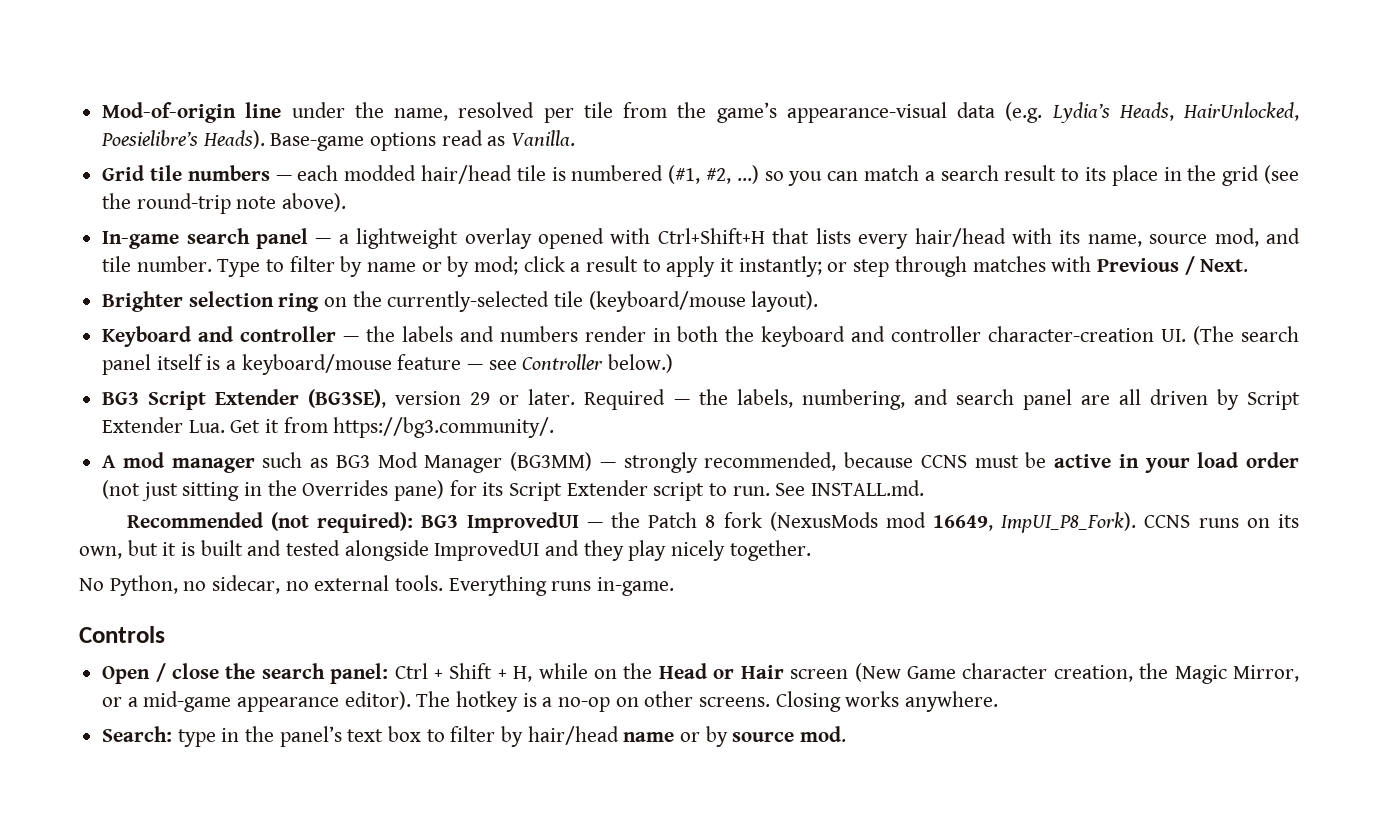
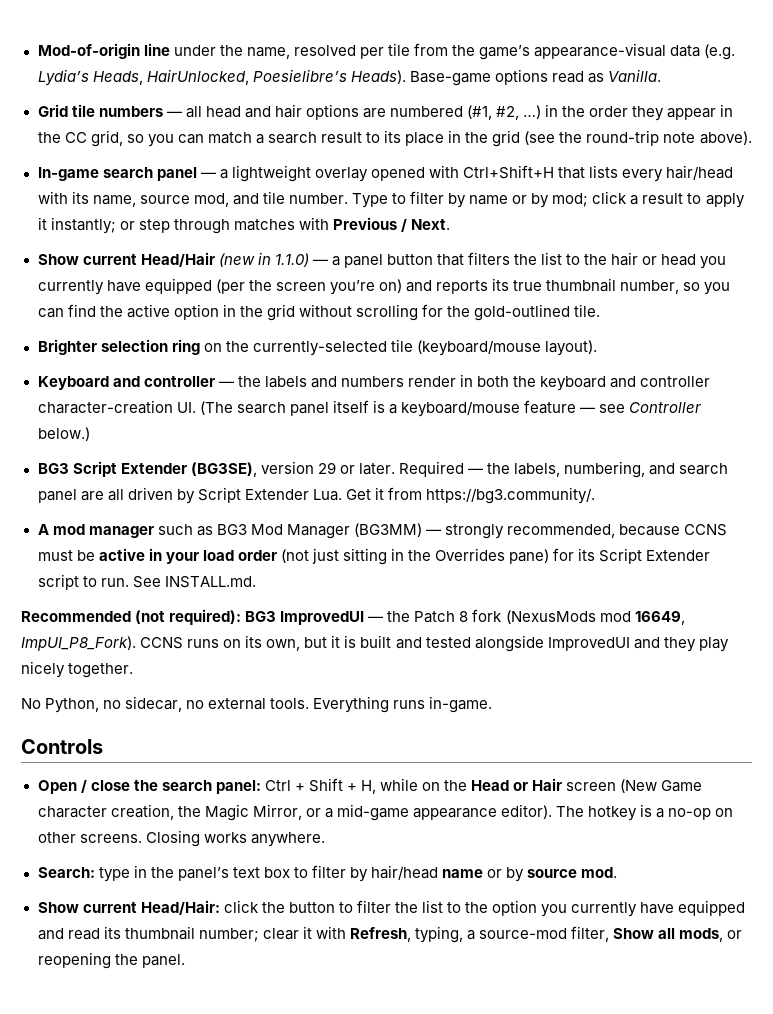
[297,165,759,184] each modded hair/head tile is numbered (#1, #2, …) -> [185,104,734,121] [37,130,123,147] all head and hair options are numbered (#1, #2, …) in the order they appear in the CC grid,
(1249, 265) none -> [37,252,727,269] [37,278,731,295] [37,304,601,321] // Show current Head/Hair (new in 1.1.0) — a panel button that filters the list to the hair or head you currently have equipped (per the screen you’re on) and reports its true thumbnail number, so you can find the active option in the grid without scrolling for the gold-outlined tile.
(847, 734) none -> [37,900,746,917] [37,926,743,943] [37,952,185,969] // Show current Head/Hair: click the button to filter the list to the option you currently have equipped and read its thumbnail number; clear it with Refresh, typing, a source-mod filter, Show all mods, or reopening the panel.

